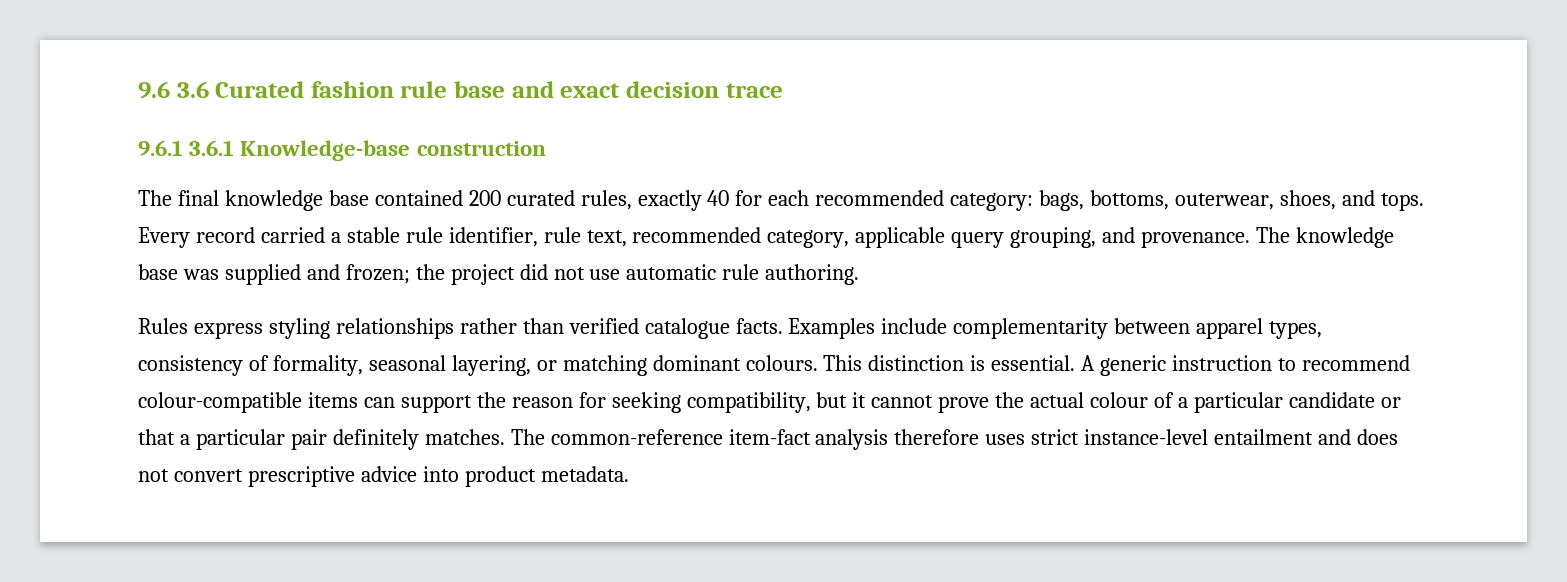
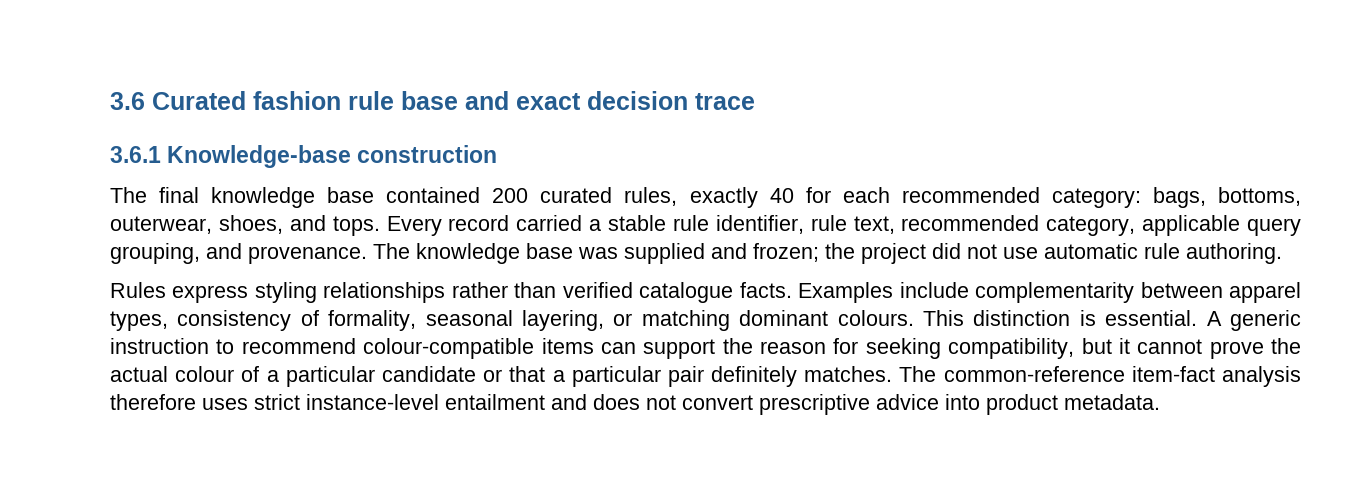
[138,81,170,99] 9.6 -> (110, 101) none
[138,140,183,156] 9.6.1 -> (755, 101) none

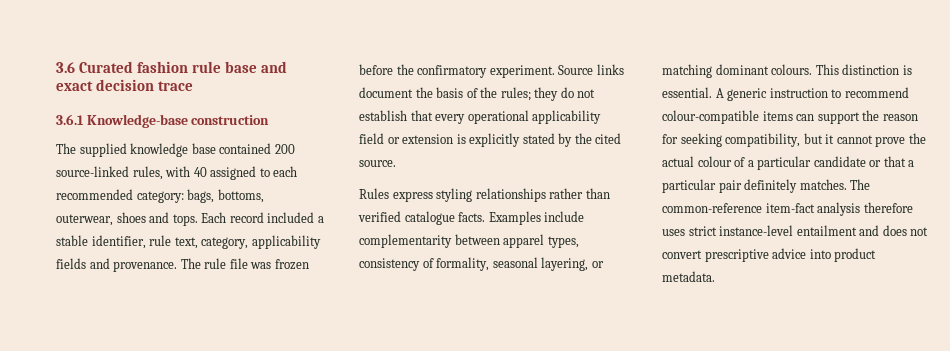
[159,187,200,203] final -> [79,143,127,157] supplied
[540,187,831,208] curated rules, exactly 40 for -> [56,166,270,180] source-linked rules, with 40 assigned to
[218,215,283,234] shoes, -> [116,212,146,223] shoes
[386,215,583,236] Every record carried -> [201,212,315,223] Each record included
[672,215,709,231] rule -> (88, 240) none
[901,215,1301,236] [110,243,1282,264] recommended category, applicable query grouping, and provenance. The knowledge base was supplied and frozen; the project did not use automatic rule authoring. -> [201,235,321,249] [56,258,309,272] [359,64,624,78] [359,87,596,101] [359,110,602,124] [359,133,622,147] [359,160,396,167] category, applicability fields and provenance. The rule file was frozen before the confirmatory experiment. Source links document the basis of the rules; they do not establish that every operational applicability field or extension is explicitly stated by the cited source.

